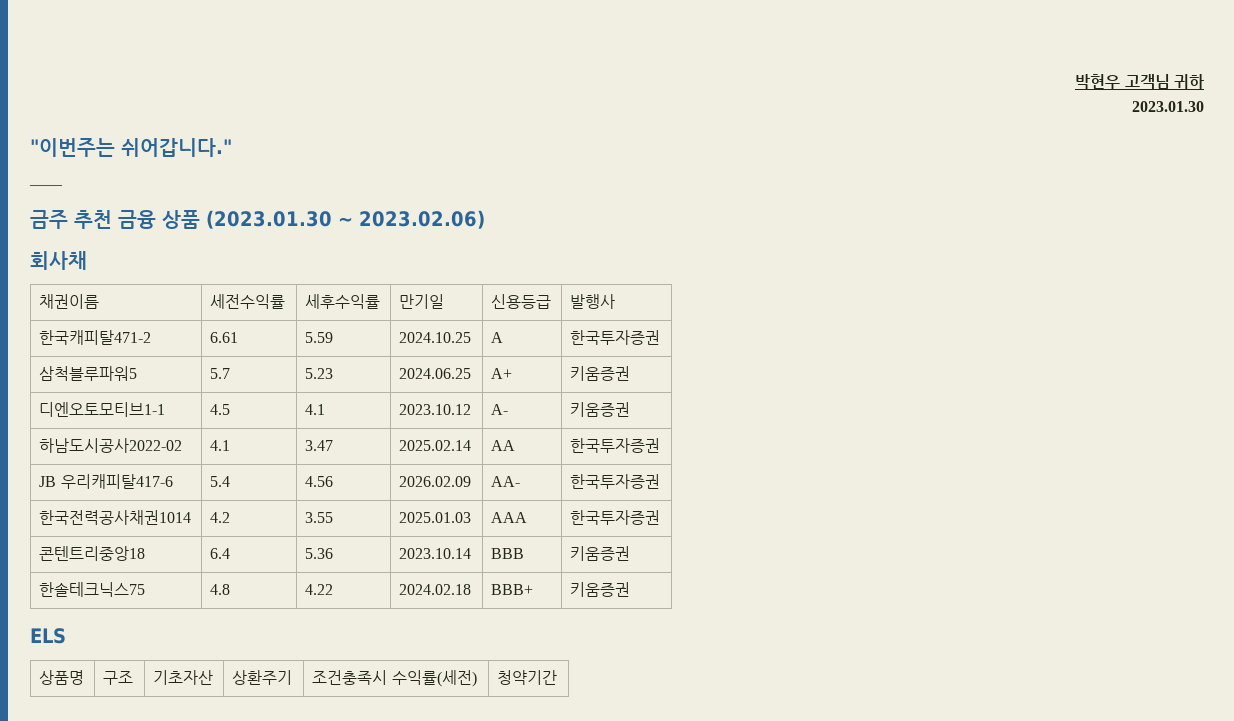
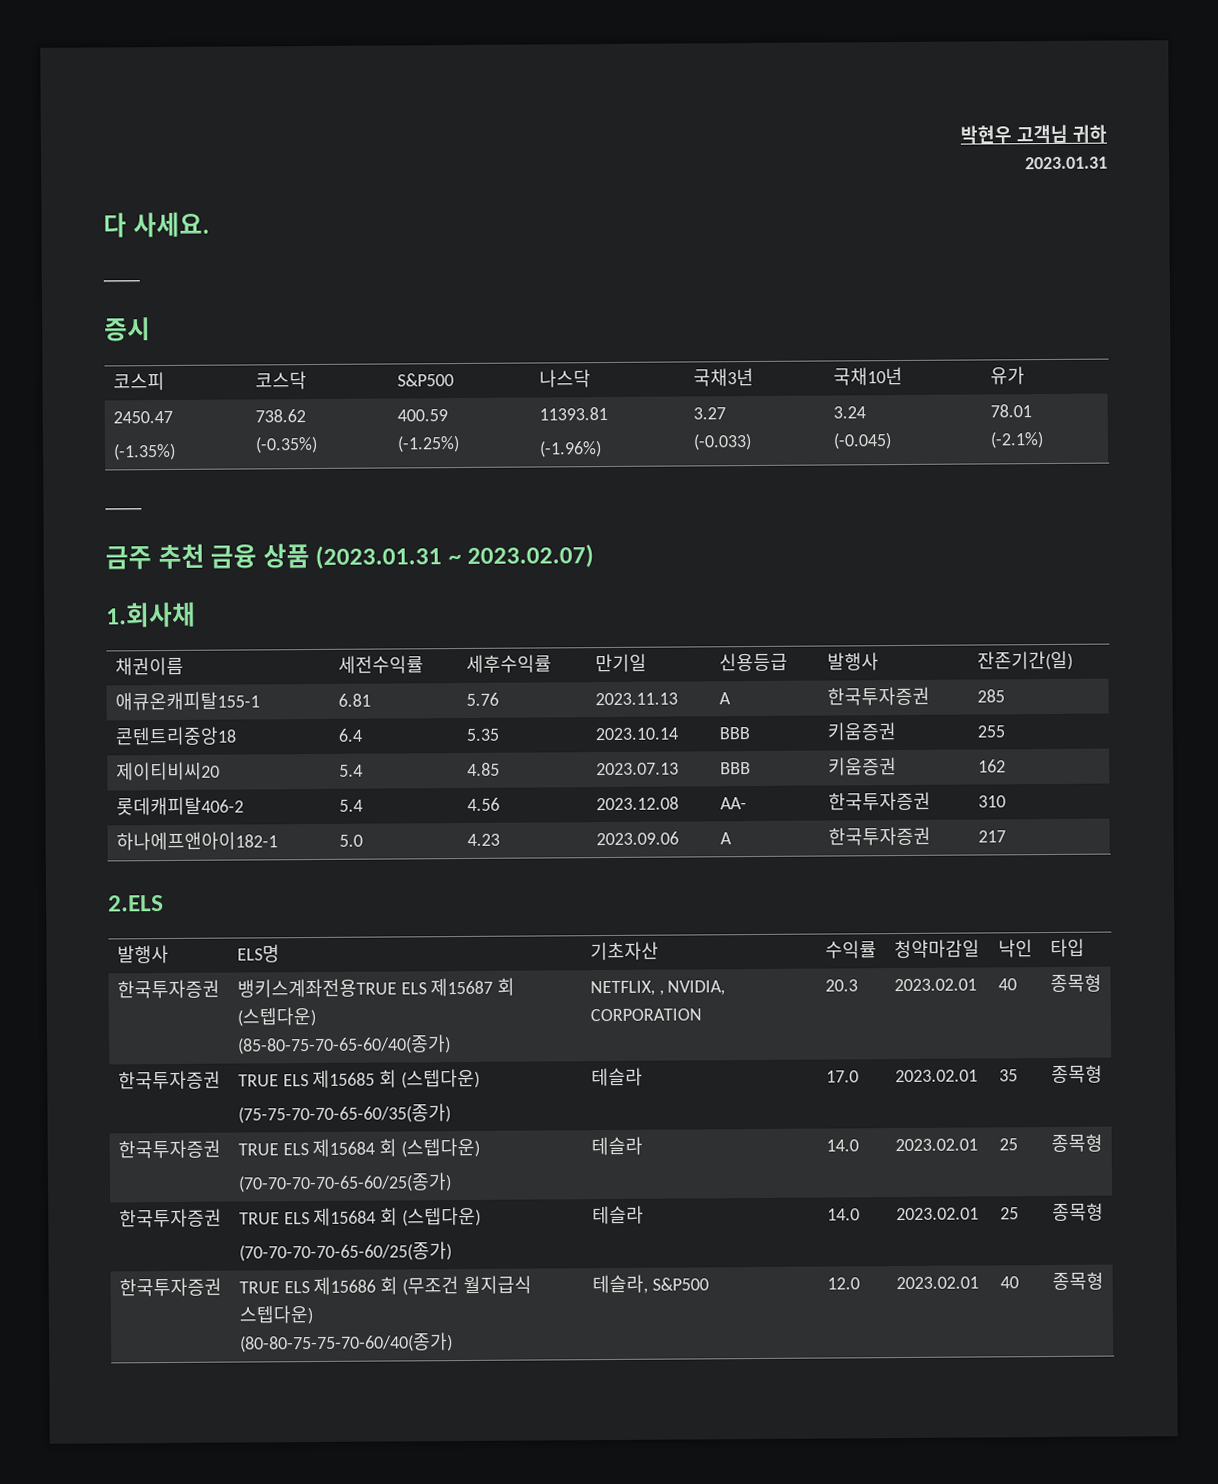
[1132,101,1204,112] [30,138,232,157] 2023.01.30 // "이번주는 쉬어갑니다." -> [1025,156,1108,170] [103,211,210,238] [103,279,140,283] [104,317,151,342] [112,372,165,391] [254,371,307,390] [396,373,454,387] [538,369,591,388] [692,368,754,387] [832,366,903,386] [989,366,1025,385] [112,410,173,424] [112,442,176,461] [254,409,306,423] [254,435,318,454] [396,409,448,422] [396,435,460,453] [538,407,608,421] [538,440,602,458] [692,407,726,420] [692,433,752,451] [832,406,866,419] [832,432,892,450] [989,404,1032,418] [989,431,1044,449] 2023.01.31 // 다 사세요. // ____ // 증시 // 코스피 | 코스닥 | S&P500 | 나스닥 | 국채3년 | 국채10년 | 유가 // 2450.47 // (-1.35%) | 738.62 // (-0.35%) | 400.59 // (-1.25%) | 11393.81 // (-1.96%) | 3.27 // (-0.033) | 3.24 // (-0.045) | 78.01 // (-2.1%)
[206,210,485,229] [30,251,87,270] (2023.01.30 ~ 2023.02.06) // 회사채 -> [315,544,594,569] [106,601,196,628] (2023.01.31 ~ 2023.02.07) // 1.회사채
[39,330,152,345] [210,332,239,343] [305,332,334,343] [399,332,472,343] [491,332,504,343] [570,330,661,345] [39,366,138,381] [210,368,231,379] [305,368,334,379] [399,368,472,379] [491,368,513,379] [570,366,631,381] [39,402,166,417] [210,404,231,415] [305,404,326,415] [399,404,472,415] [491,404,509,415] [570,402,631,417] [39,438,183,453] [210,440,231,451] [305,440,334,451] [399,440,472,451] [491,440,516,451] [570,438,661,453] [39,474,173,489] [210,476,231,487] [305,476,334,487] [399,476,472,487] [491,476,521,487] [570,474,661,489] [39,510,192,525] [210,512,231,523] [305,512,334,523] [399,512,472,523] [491,512,528,523] [570,510,661,525] // 한국캐피탈471-2 | 6.61 | 5.59 | 2024.10.25 | A | 한국투자증권 // 삼척블루파워5 | 5.7 | 5.23 | 2024.06.25 | A+ | 키움증권 // 디엔오토모티브1-1 | 4.5 | 4.1 | 2023.10.12 | A- | 키움증권 // 하남도시공사2022-02 | 4.1 | 3.47 | 2025.02.14 | AA | 한국투자증권 // JB 우리캐피탈417-6 | 5.4 | 4.56 | 2026.02.09 | AA- | 한국투자증권 // 한국전력공사채권1014 | 4.2 | 3.55 | 2025.01.03 | AAA | 한국투자증권 -> [976,650,1073,671] [114,691,260,711] [337,693,371,707] [465,692,499,706] [594,692,678,706] [718,692,731,705] [826,686,930,706] [976,689,1005,703] | 잔존기간(일) // 애큐온캐피탈155-1 | 6.81 | 5.76 | 2023.11.13 | A | 한국투자증권 | 285
[305,548,334,559] 5.36 -> [465,728,499,741] 5.35
[39,582,146,597] [210,584,231,595] [305,584,334,595] [399,584,472,595] [491,584,534,595] [570,582,631,597] [30,628,66,644] [39,670,85,685] [103,671,134,685] [153,670,214,685] [232,670,293,685] [312,670,477,687] [497,670,558,685] // 한솔테크닉스75 | 4.8 | 4.22 | 2024.02.18 | BBB+ | 키움증권 // ELS // 상품명 | 구조 | 기초자산 | 상환주기 | 조건충족시 수익률(세전) | 청약기간 -> [976,725,1005,738] [115,761,220,781] [338,764,363,777] [466,762,500,776] [595,762,679,776] [719,762,751,775] [827,757,897,776] [977,759,1006,773] [115,796,244,816] [338,799,363,812] [466,797,500,811] [595,796,679,811] [719,797,747,810] [827,791,931,811] [977,795,1006,808] [115,831,278,851] [338,834,363,847] [466,833,500,846] [595,831,679,846] [719,832,732,845] [827,826,931,846] [977,830,1006,843] [108,895,164,912] [116,945,169,964] [236,944,280,963] [589,941,659,961] [824,940,877,959] [893,939,980,959] [997,939,1033,958] [1049,938,1085,958] [116,979,220,999] [236,977,516,998] [236,1007,316,1027] [236,1034,451,1055] [589,980,726,997] [589,1008,702,1022] [824,979,858,992] [893,978,977,992] [997,978,1017,991] [1049,973,1102,993] [117,1070,221,1090] [237,1068,481,1089] [237,1103,451,1124] [590,1067,643,1087] [825,1070,859,1083] [894,1069,978,1083] [998,1069,1018,1082] [1050,1064,1103,1084] [117,1139,221,1159] [237,1137,481,1158] [237,1172,452,1193] [590,1136,643,1156] [825,1139,859,1152] [894,1138,978,1152] [998,1138,1018,1151] [1050,1133,1103,1153] [118,1208,222,1228] [238,1206,482,1227] [238,1241,452,1262] [591,1205,644,1225] [826,1208,860,1221] [895,1207,979,1221] [999,1207,1019,1220] [1051,1202,1104,1222] [118,1277,222,1297] [238,1275,532,1296] [238,1305,313,1325] [239,1332,453,1353] [591,1274,709,1295] [826,1277,860,1290] [895,1276,979,1290] [999,1276,1019,1289] [1051,1271,1104,1290] | 255 // 제이티비씨20 | 5.4 | 4.85 | 2023.07.13 | BBB | 키움증권 | 162 // 롯데캐피탈406-2 | 5.4 | 4.56 | 2023.12.08 | AA- | 한국투자증권 | 310 // 하나에프앤아이182-1 | 5.0 | 4.23 | 2023.09.06 | A | 한국투자증권 | 217 // 2.ELS // 발행사 | ELS명 | 기초자산 | 수익률 | 청약마감일 | 낙인 | 타입 // 한국투자증권 | 뱅키스계좌전용TRUE ELS 제15687 회 (스텝다운) // (85-80-75-70-65-60/40(종가) | NETFLIX, , NVIDIA, CORPORATION | 20.3 | 2023.02.01 | 40 | 종목형 // 한국투자증권 | TRUE ELS 제15685 회 (스텝다운) // (75-75-70-70-65-60/35(종가) | 테슬라 | 17.0 | 2023.02.01 | 35 | 종목형 // 한국투자증권 | TRUE ELS 제15684 회 (스텝다운) // (70-70-70-70-65-60/25(종가) | 테슬라 | 14.0 | 2023.02.01 | 25 | 종목형 // 한국투자증권 | TRUE ELS 제15684 회 (스텝다운) // (70-70-70-70-65-60/25(종가) | 테슬라 | 14.0 | 2023.02.01 | 25 | 종목형 // 한국투자증권 | TRUE ELS 제15686 회 (무조건 월지급식 스텝다운) // (80-80-75-75-70-60/40(종가) | 테슬라, S&P500 | 12.0 | 2023.02.01 | 40 | 종목형

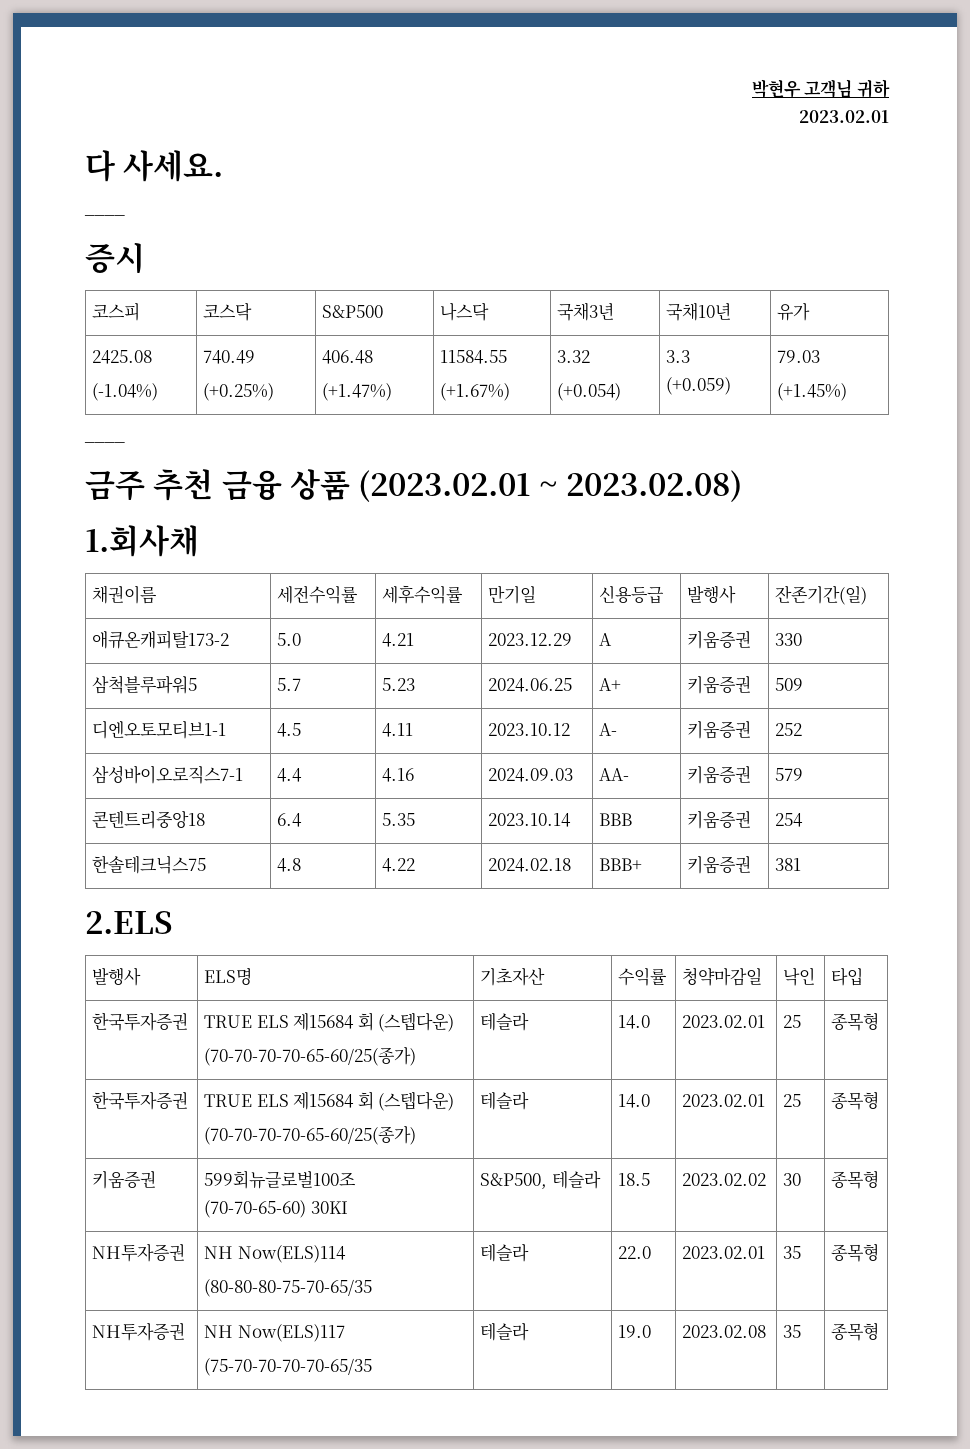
[1025,156,1108,170] 2023.01.31 -> [799,110,889,123] 2023.02.01
[112,410,173,424] [112,442,176,461] [254,409,306,423] [254,435,318,454] [396,409,448,422] [396,435,460,453] [538,407,608,421] [538,440,602,458] [692,407,726,420] [692,433,752,451] [832,406,866,419] [832,432,892,450] [989,404,1032,418] [989,431,1044,449] 2450.47 // (-1.35%) | 738.62 // (-0.35%) | 400.59 // (-1.25%) | 11393.81 // (-1.96%) | 3.27 // (-0.033) | 3.24 // (-0.045) | 78.01 // (-2.1%) -> [91,350,152,364] [91,383,158,401] [202,350,255,364] [202,383,274,401] [321,350,373,364] [321,383,392,401] [439,350,507,364] [439,383,510,401] [556,350,590,363] [556,383,621,401] [665,350,690,363] [665,377,731,395] [776,350,820,363] [776,383,847,401] 2425.08 // (-1.04%) | 740.49 // (+0.25%) | 406.48 // (+1.47%) | 11584.55 // (+1.67%) | 3.32 // (+0.054) | 3.3 // (+0.059) | 79.03 // (+1.45%)
[315,544,594,569] (2023.01.31 ~ 2023.02.07) -> [358,470,743,502] (2023.02.01 ~ 2023.02.08)
[114,691,260,711] [337,693,371,707] [465,692,499,706] [594,692,678,706] [718,692,731,705] [826,686,930,706] [976,689,1005,703] 애큐온캐피탈155-1 | 6.81 | 5.76 | 2023.11.13 | A | 한국투자증권 | 285 -> [91,630,229,649] [276,633,301,646] [381,633,414,647] [487,633,572,646] [598,633,612,646] [686,631,751,649] [774,633,802,646] [91,675,197,694] [276,678,301,691] [381,678,415,691] [487,678,572,692] [598,678,621,691] [686,676,751,694] [774,678,803,691] [91,720,226,739] [276,723,301,737] [381,723,413,737] [487,723,570,736] [598,723,617,736] [686,721,751,739] [774,723,802,736] [91,765,243,784] [276,768,302,782] [381,768,414,782] [487,768,573,782] [598,768,629,781] [686,766,751,784] [774,768,803,781] 애큐온캐피탈173-2 | 5.0 | 4.21 | 2023.12.29 | A | 키움증권 | 330 // 삼척블루파워5 | 5.7 | 5.23 | 2024.06.25 | A+ | 키움증권 | 509 // 디엔오토모티브1-1 | 4.5 | 4.11 | 2023.10.12 | A- | 키움증권 | 252 // 삼성바이오로직스7-1 | 4.4 | 4.16 | 2024.09.03 | AA- | 키움증권 | 579
[976,725,1005,738] [115,761,220,781] [338,764,363,777] [466,762,500,776] [595,762,679,776] [719,762,751,775] [827,757,897,776] [977,759,1006,773] [115,796,244,816] [338,799,363,812] [466,797,500,811] [595,796,679,811] [719,797,747,810] [827,791,931,811] [977,795,1006,808] [115,831,278,851] [338,834,363,847] [466,833,500,846] [595,831,679,846] [719,832,732,845] [827,826,931,846] [977,830,1006,843] 255 // 제이티비씨20 | 5.4 | 4.85 | 2023.07.13 | BBB | 키움증권 | 162 // 롯데캐피탈406-2 | 5.4 | 4.56 | 2023.12.08 | AA- | 한국투자증권 | 310 // 하나에프앤아이182-1 | 5.0 | 4.23 | 2023.09.06 | A | 한국투자증권 | 217 -> [774,813,803,827] [91,855,206,874] [276,858,301,872] [381,858,415,872] [487,858,571,872] [598,858,642,871] [686,856,751,874] [774,858,801,871] 254 // 한솔테크닉스75 | 4.8 | 4.22 | 2024.02.18 | BBB+ | 키움증권 | 381
[116,979,220,999] [236,977,516,998] [236,1007,316,1027] [236,1034,451,1055] [589,980,726,997] [589,1008,702,1022] [824,979,858,992] [893,978,977,992] [997,978,1017,991] [1049,973,1102,993] [117,1070,221,1090] [237,1068,481,1089] [237,1103,451,1124] [590,1067,643,1087] [825,1070,859,1083] [894,1069,978,1083] [998,1069,1018,1082] [1050,1064,1103,1084] // 한국투자증권 | 뱅키스계좌전용TRUE ELS 제15687 회 (스텝다운) // (85-80-75-70-65-60/40(종가) | NETFLIX, , NVIDIA, CORPORATION | 20.3 | 2023.02.01 | 40 | 종목형 // 한국투자증권 | TRUE ELS 제15685 회 (스텝다운) // (75-75-70-70-65-60/35(종가) | 테슬라 | 17.0 | 2023.02.01 | 35 | 종목형 -> (863, 977) none
[118,1277,222,1297] [238,1275,532,1296] [238,1305,313,1325] [239,1332,453,1353] [591,1274,709,1295] [826,1277,860,1290] [895,1276,979,1290] [999,1276,1019,1289] [1051,1271,1104,1290] 한국투자증권 | TRUE ELS 제15686 회 (무조건 월지급식 스텝다운) // (80-80-75-75-70-60/40(종가) | 테슬라, S&P500 | 12.0 | 2023.02.01 | 40 | 종목형 -> [91,1171,156,1189] [203,1170,356,1189] [203,1200,348,1218] [479,1170,601,1189] [617,1173,650,1186] [681,1173,766,1186] [782,1173,801,1186] [830,1170,879,1189] [91,1244,185,1262] [203,1245,346,1263] [203,1279,372,1297] [479,1243,529,1262] [617,1246,651,1259] [681,1246,765,1259] [782,1246,801,1259] [830,1243,879,1262] [91,1323,185,1341] [203,1324,345,1342] [203,1358,372,1376] [479,1322,529,1341] [617,1325,651,1338] [681,1325,766,1338] [782,1325,801,1338] [830,1322,879,1341] 키움증권 | 599회뉴글로벌100조 // (70-70-65-60) 30KI | S&P500, 테슬라 | 18.5 | 2023.02.02 | 30 | 종목형 // NH투자증권 | NH Now(ELS)114 // (80-80-80-75-70-65/35 | 테슬라 | 22.0 | 2023.02.01 | 35 | 종목형 // NH투자증권 | NH Now(ELS)117 // (75-70-70-70-70-65/35 | 테슬라 | 19.0 | 2023.02.08 | 35 | 종목형

